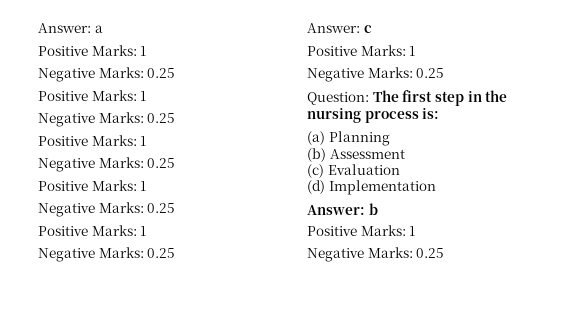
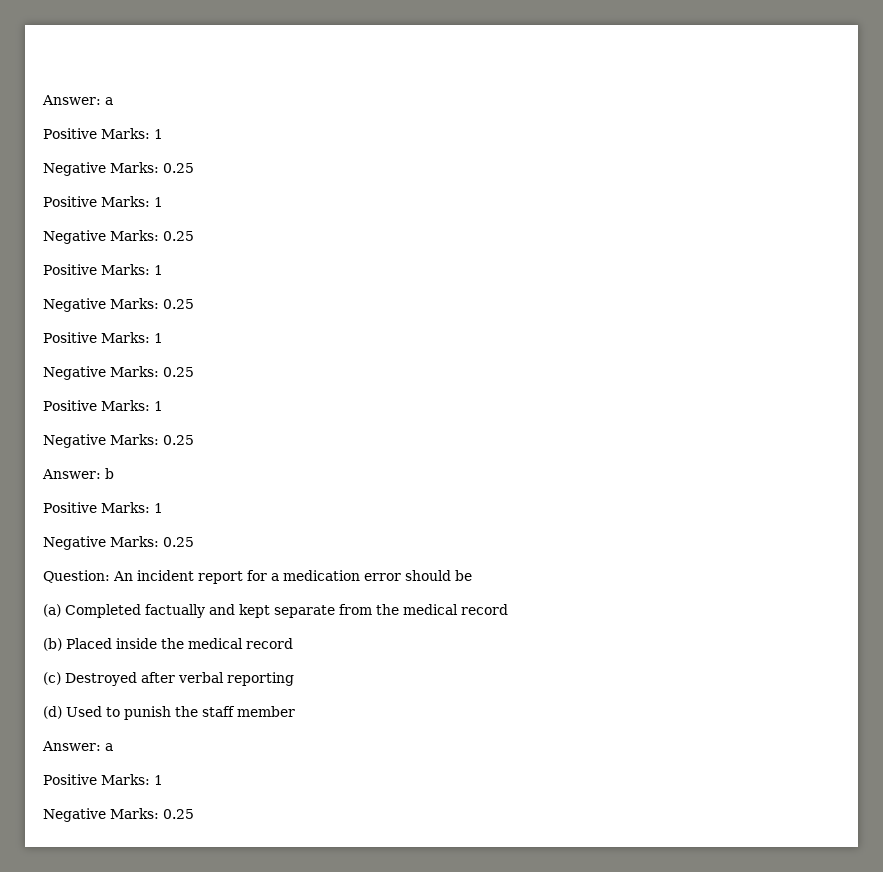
[363,25,372,33] c -> [105,468,114,479] b
[372,90,508,106] [307,108,440,123] [307,131,390,146] [307,148,405,162] [307,164,400,178] [307,180,436,195] [307,203,378,215] The first step in the nursing process is: // (a) Planning // (b) Assessment // (c) Evaluation // (d) Implementation // Answer: b -> [113,570,472,584] [43,604,508,618] [43,638,293,651] [43,672,294,686] [43,706,295,720] [42,741,113,751] An incident report for a medication error should be // (a) Completed factually and kept separate from the medical record // (b) Placed inside the medical record // (c) Destroyed after verbal reporting // (d) Used to punish the staff member // Answer: a

